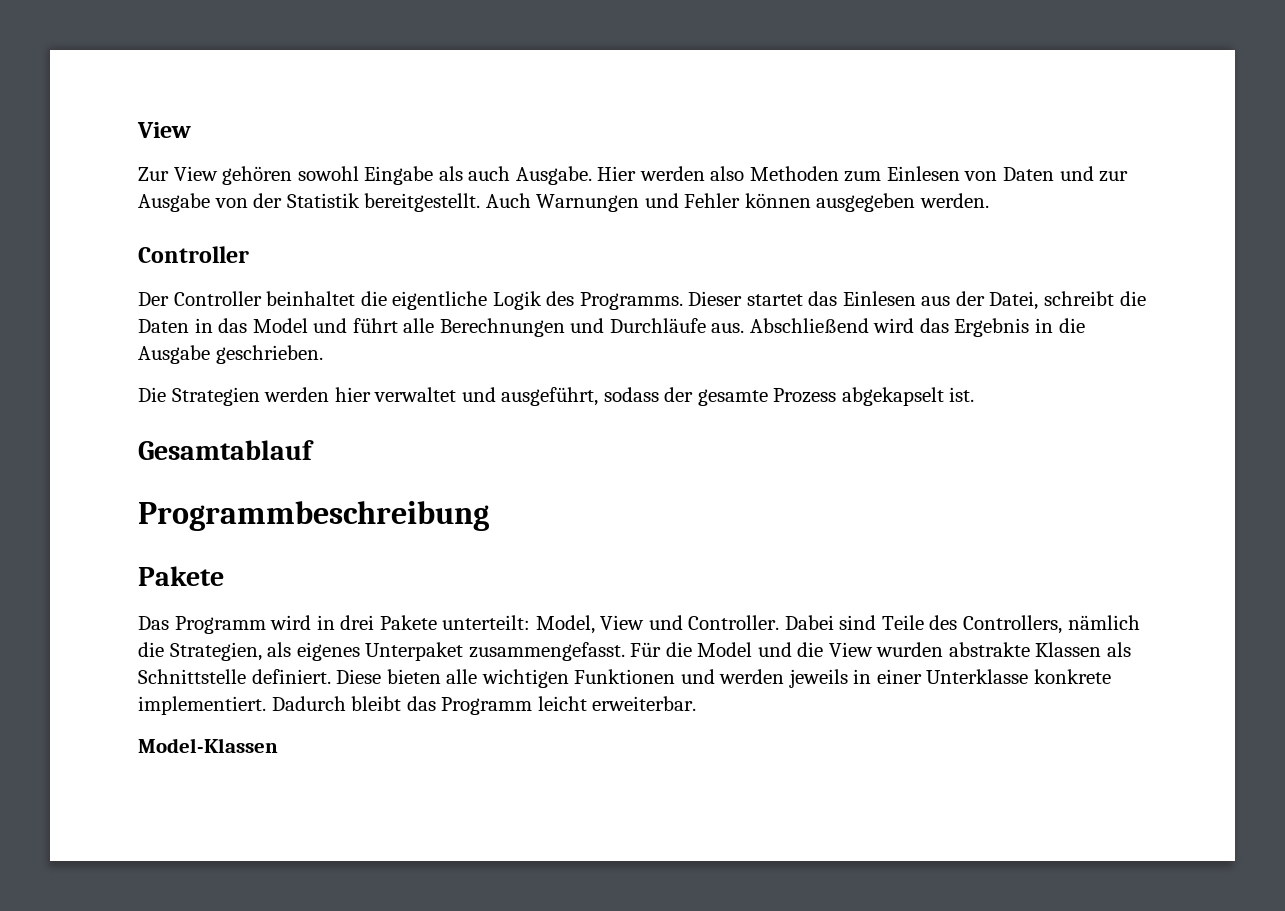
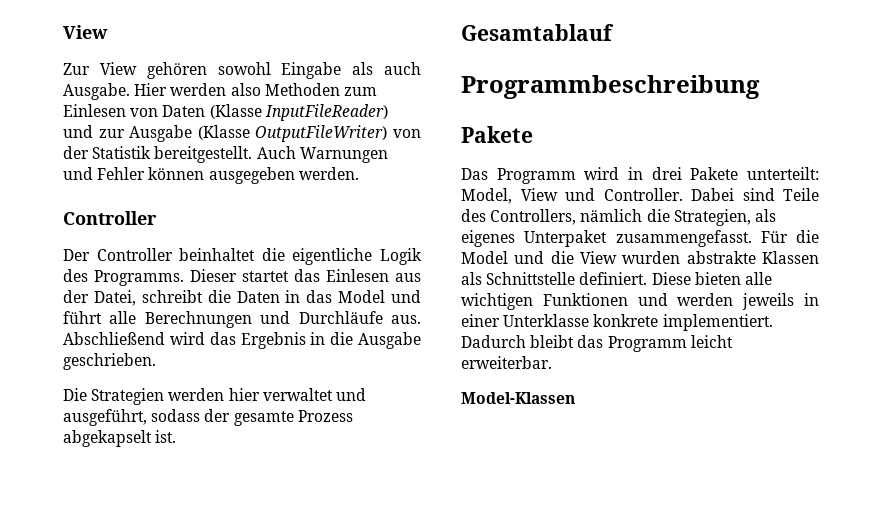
(1055, 174) none -> [209,104,388,121] (Klasse InputFileReader)
(210, 202) none -> [197,125,388,142] (Klasse OutputFileWriter)

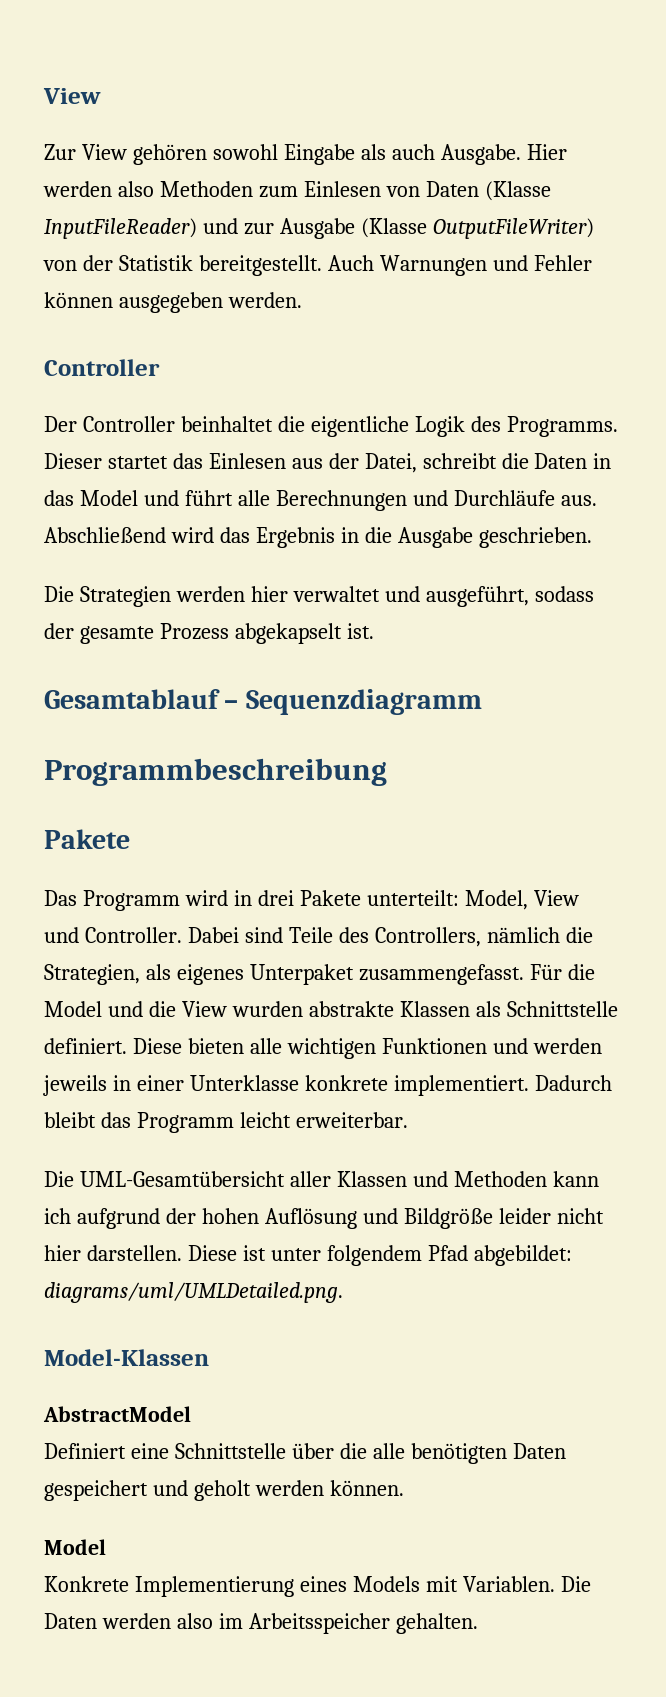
(614, 32) none -> [224,689,482,715] – Sequenzdiagramm
[461,392,575,404] Model-Klassen -> [44,1171,599,1187] [44,1208,604,1229] [44,1245,572,1266] [44,1282,343,1303] [44,1349,209,1366] [43,1406,191,1422] [44,1443,566,1464] [44,1480,404,1501] [44,1539,106,1555] [44,1576,591,1597] [44,1613,478,1634] Die UML-Gesamtübersicht aller Klassen und Methoden kann ich aufgrund der hohen Auflösung und Bildgröße leider nicht hier darstellen. Diese ist unter folgendem Pfad abgebildet: diagrams/uml/UMLDetailed.png. // Model-Klassen // AbstractModel // Definiert eine Schnittstelle über die alle benötigten Daten gespeichert und geholt werden können. // Model // Konkrete Implementierung eines Models mit Variablen. Die Daten werden also im Arbeitsspeicher gehalten.

